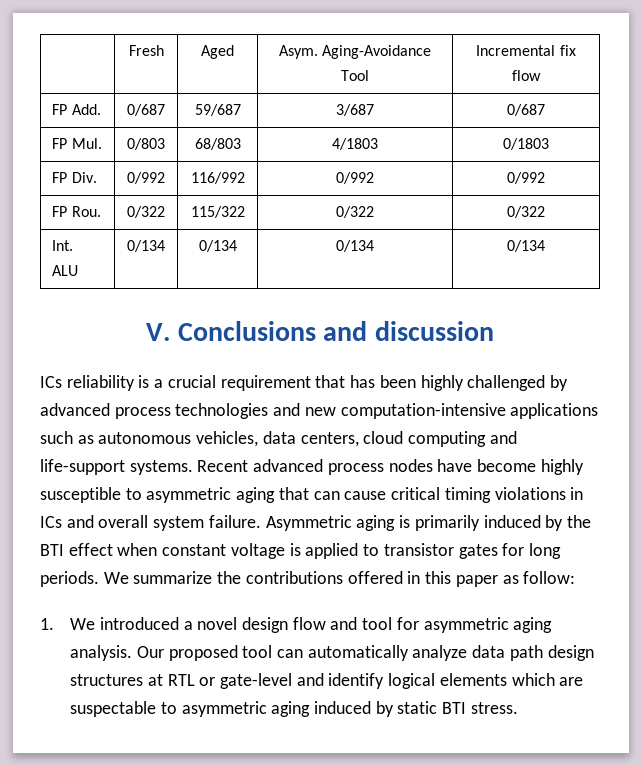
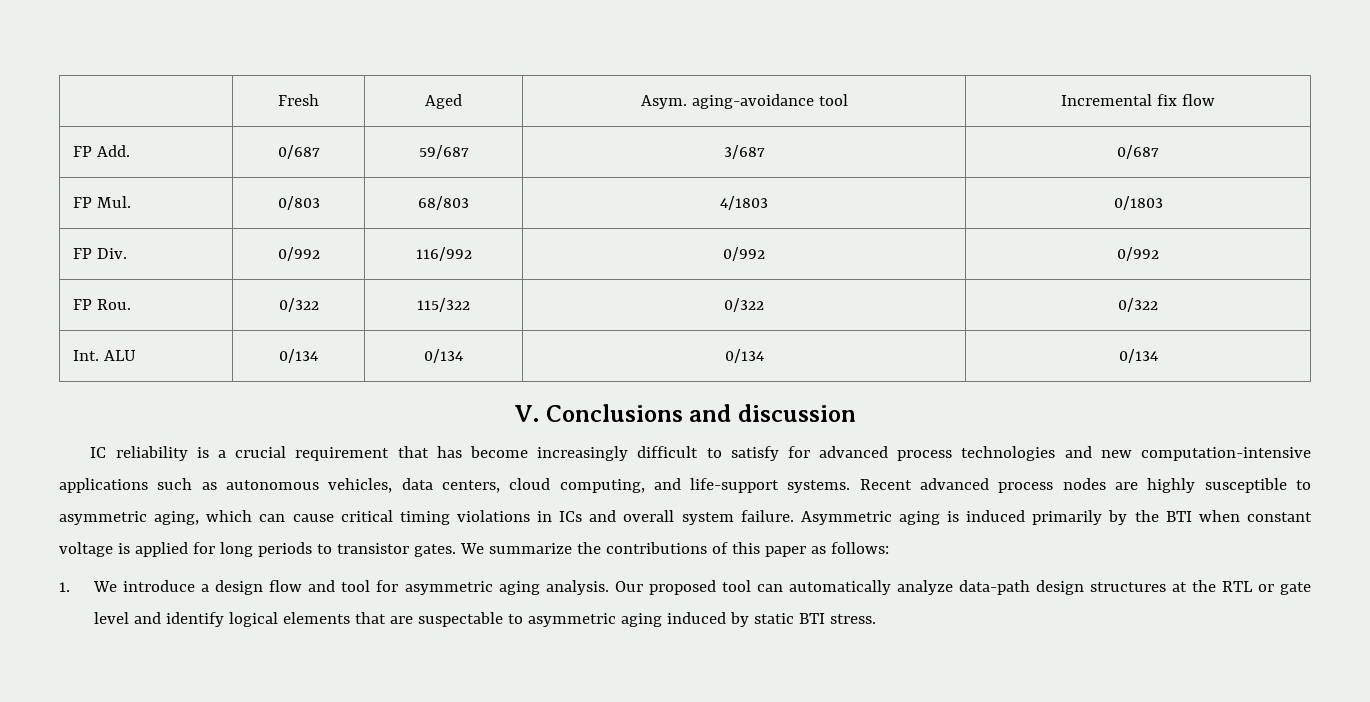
[322,45,432,59] [341,70,369,81] Aging-Avoidance Tool -> [691,94,848,109] aging-avoidance tool
[40,376,62,388] ICs -> [90,447,107,458] IC
[379,375,568,391] been highly challenged by -> [469,446,810,461] become increasingly difficult to satisfy for
[408,431,487,447] computing -> [559,479,645,493] computing,
[437,459,537,472] have become -> [1115,482,1139,490] are
[236,487,309,503] aging that -> [154,510,253,525] aging, which
[414,515,541,531] primarily induced -> [966,510,1103,525] induced primarily
[68,543,113,556] effect -> (1192, 516) none
[363,543,561,559] [40,571,99,587] to transistor gates for long periods. -> [192,542,456,557] for long periods to transistor gates.
[347,571,421,584] offered in -> [711,542,728,554] of
[523,571,576,584] follow: -> [830,542,889,554] follows:
[99,617,238,630] introduced a novel -> [123,580,210,592] introduce a
[472,645,543,661] data path -> [958,580,1030,595] data-path
(163, 680) none -> [1191,580,1216,592] the
[219,673,292,689] gate-level -> [1279,582,1311,595] [94,612,130,624] gate level
[511,673,555,686] which -> [355,612,387,624] that

